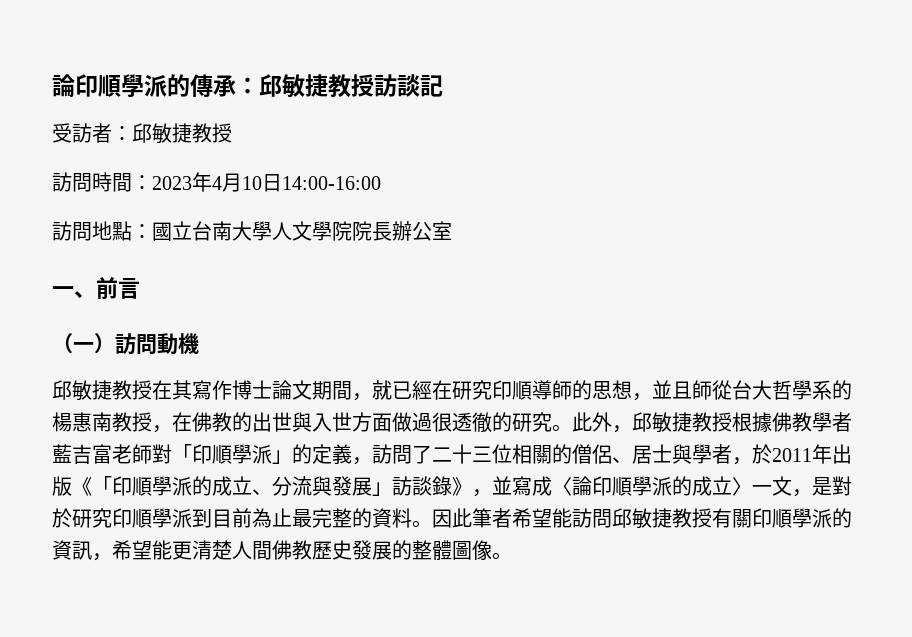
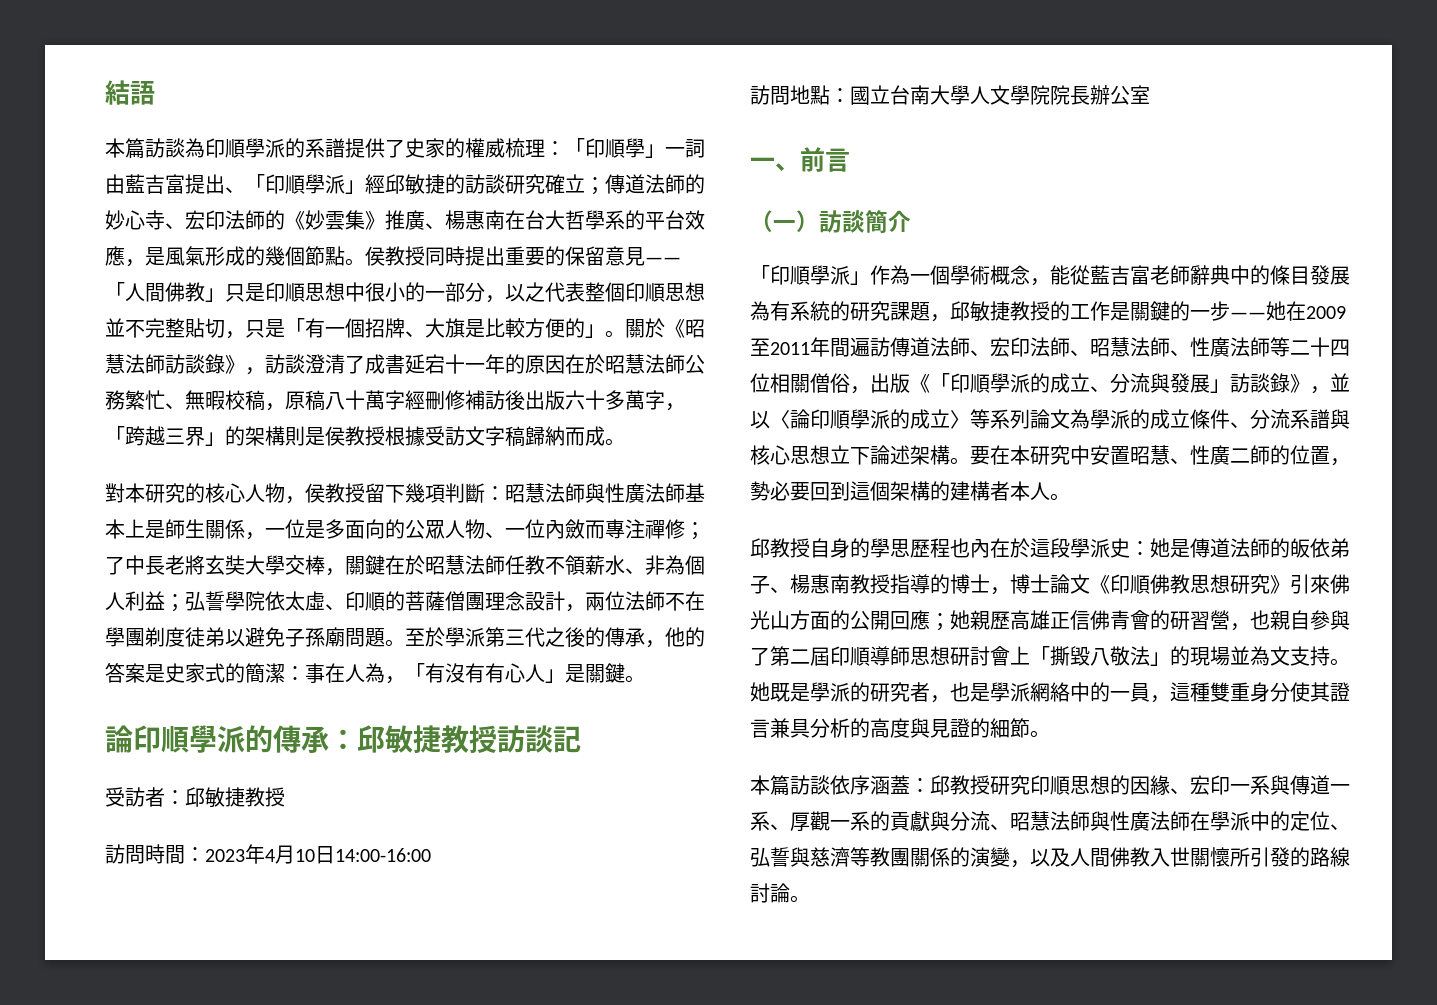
(52, 85) none -> [105,80,155,105] [105,138,705,159] [105,174,705,195] [105,210,705,230] [105,246,681,267] [105,282,705,303] [105,318,705,339] [105,354,705,375] [105,390,685,411] [105,426,625,447] [105,483,705,504] [105,519,705,540] [105,555,705,576] [105,591,705,612] [105,627,705,648] [105,663,645,684] 結語 // 本篇訪談為印順學派的系譜提供了史家的權威梳理：「印順學」一詞由藍吉富提出、「印順學派」經邱敏捷的訪談研究確立；傳道法師的妙心寺、宏印法師的《妙雲集》推廣、楊惠南在台大哲學系的平台效應，是風氣形成的幾個節點。侯教授同時提出重要的保留意見——「人間佛教」只是印順思想中很小的一部分，以之代表整個印順思想並不完整貼切，只是「有一個招牌、大旗是比較方便的」。關於《昭慧法師訪談錄》，訪談澄清了成書延宕十一年的原因在於昭慧法師公務繁忙、無暇校稿，原稿八十萬字經刪修補訪後出版六十多萬字，「跨越三界」的架構則是侯教授根據受訪文字稿歸納而成。 // 對本研究的核心人物，侯教授留下幾項判斷：昭慧法師與性廣法師基本上是師生關係，一位是多面向的公眾人物、一位內斂而專注禪修；了中長老將玄奘大學交棒，關鍵在於昭慧法師任教不領薪水、非為個人利益；弘誓學院依太虛、印順的菩薩僧團理念設計，兩位法師不在學團剃度徒弟以避免子孫廟問題。至於學派第三代之後的傳承，他的答案是史家式的簡潔：事在人為，「有沒有有心人」是關鍵。 //
[136,333,199,355] [52,380,852,401] [52,412,852,433] [52,444,832,465] 問動機 // 邱敏捷教授在其寫作博士論文期間，就已經在研究印順導師的思想，並且師從台大哲學系的楊惠南教授，在佛教的出世與入世方面做過很透徹的研究。此外，邱敏捷教授根據佛教學者藍吉富老師對「印順學派」的定義，訪問了二十三位相關的僧侶、居士與學者，於2011年 -> [842,210,911,234] [750,265,1350,286] [750,301,1346,322] [750,337,1350,357] [750,373,870,394] 談簡介 // 「印順學派」作為一個學術概念，能從藍吉富老師辭典中的條目發展為有系統的研究課題，邱敏捷教授的工作是關鍵的一步——她在2009至2011年間遍訪傳道法師、宏印法師、昭慧法師、性廣法師等二十四位相關僧俗，
[512,476,552,496] 寫成 -> [750,411,770,429] 以
[752,476,852,497] [52,508,852,529] [52,540,492,561] 一文，是對於研究印順學派到目前為止最完整的資料。因此筆者希望能訪問邱敏捷教授有關印順學派的資訊，希望能更清楚人間佛教歷史發展的整體圖像 -> [970,409,1350,429] [750,445,1350,466] [750,481,1070,501] [750,538,1350,558] [750,574,1350,595] [750,610,1350,631] [750,646,1350,666] [750,682,1350,703] [750,718,1050,738] [750,775,1350,796] [750,811,1350,832] [750,847,1350,868] [750,883,790,903] 等系列論文為學派的成立條件、分流系譜與核心思想立下論述架構。要在本研究中安置昭慧、性廣二師的位置，勢必要回到這個架構的建構者本人。 // 邱教授自身的學思歷程也內在於這段學派史：她是傳道法師的皈依弟子、楊惠南教授指導的博士，博士論文《印順佛教思想研究》引來佛光山方面的公開回應；她親歷高雄正信佛青會的研習營，也親自參與了第二屆印順導師思想研討會上「撕毀八敬法」的現場並為文支持。她既是學派的研究者，也是學派網絡中的一員，這種雙重身分使其證言兼具分析的高度與見證的細節。 // 本篇訪談依序涵蓋：邱教授研究印順思想的因緣、宏印一系與傳道一系、厚觀一系的貢獻與分流、昭慧法師與性廣法師在學派中的定位、弘誓與慈濟等教團關係的演變，以及人間佛教入世關懷所引發的路線討論

